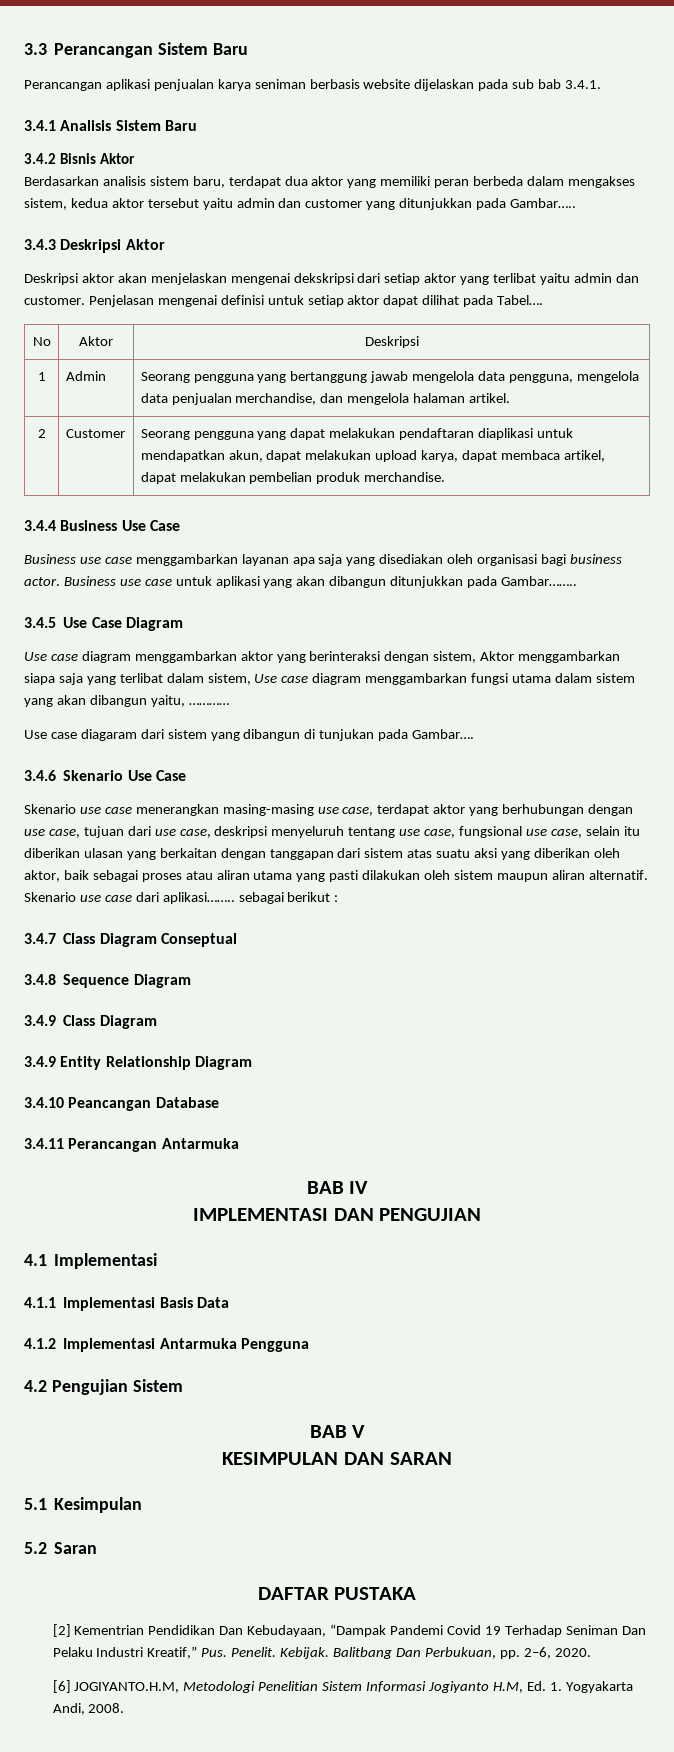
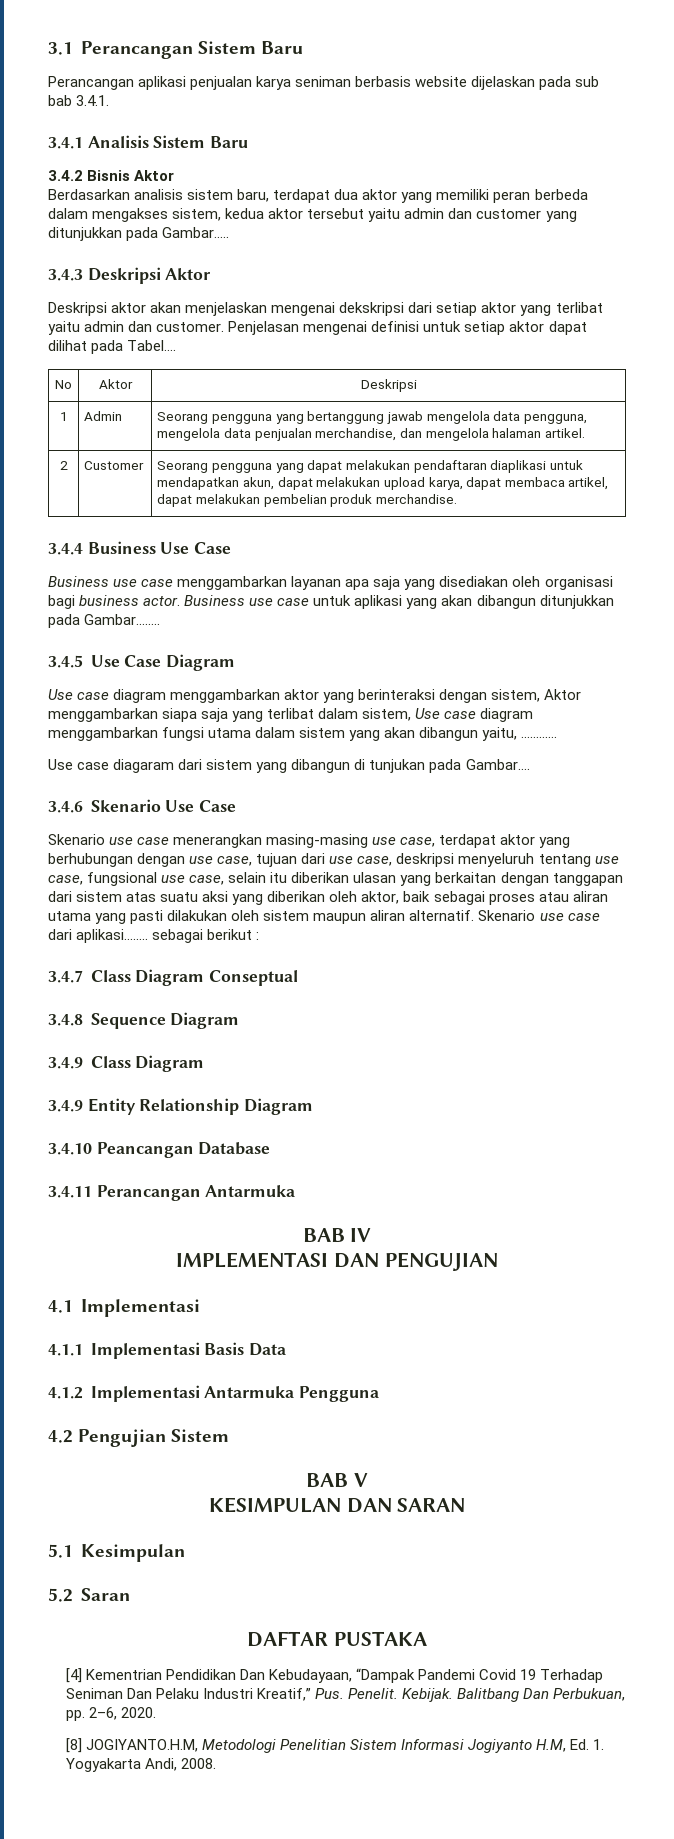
[24,43,47,55] 3.3 -> [48,42,73,55] 3.1
[52,1624,71,1637] [2] -> [65,1668,82,1683] [4]
[52,1680,71,1693] [6] -> [65,1738,82,1753] [8]

